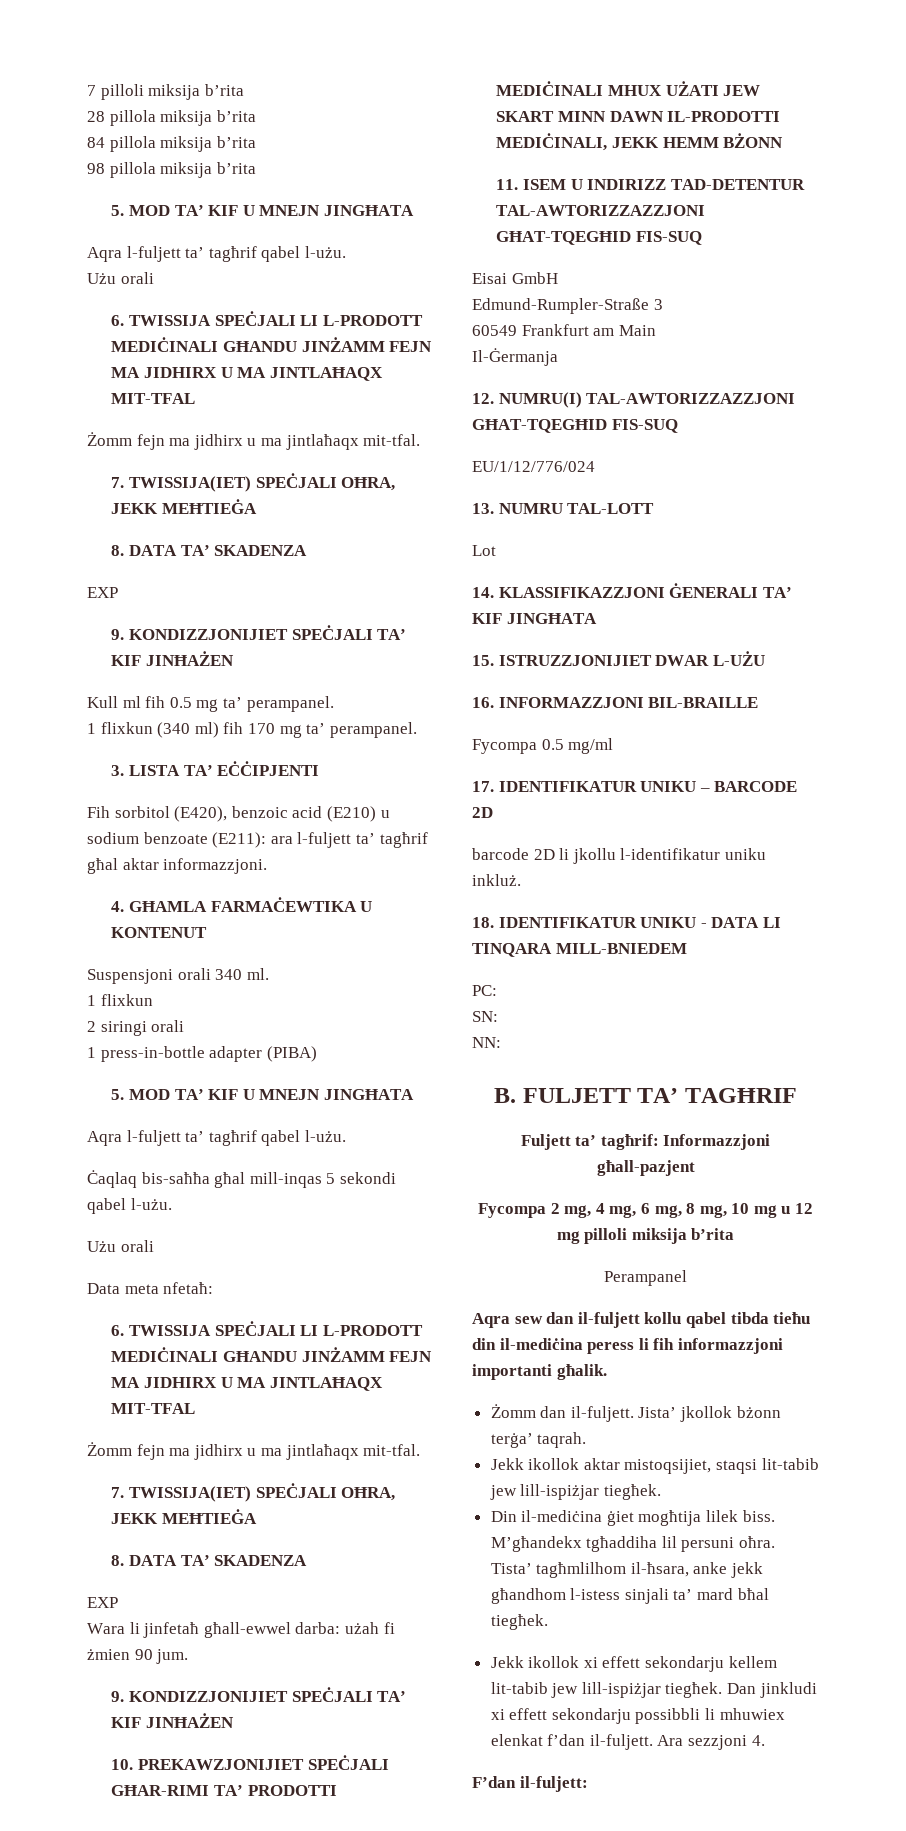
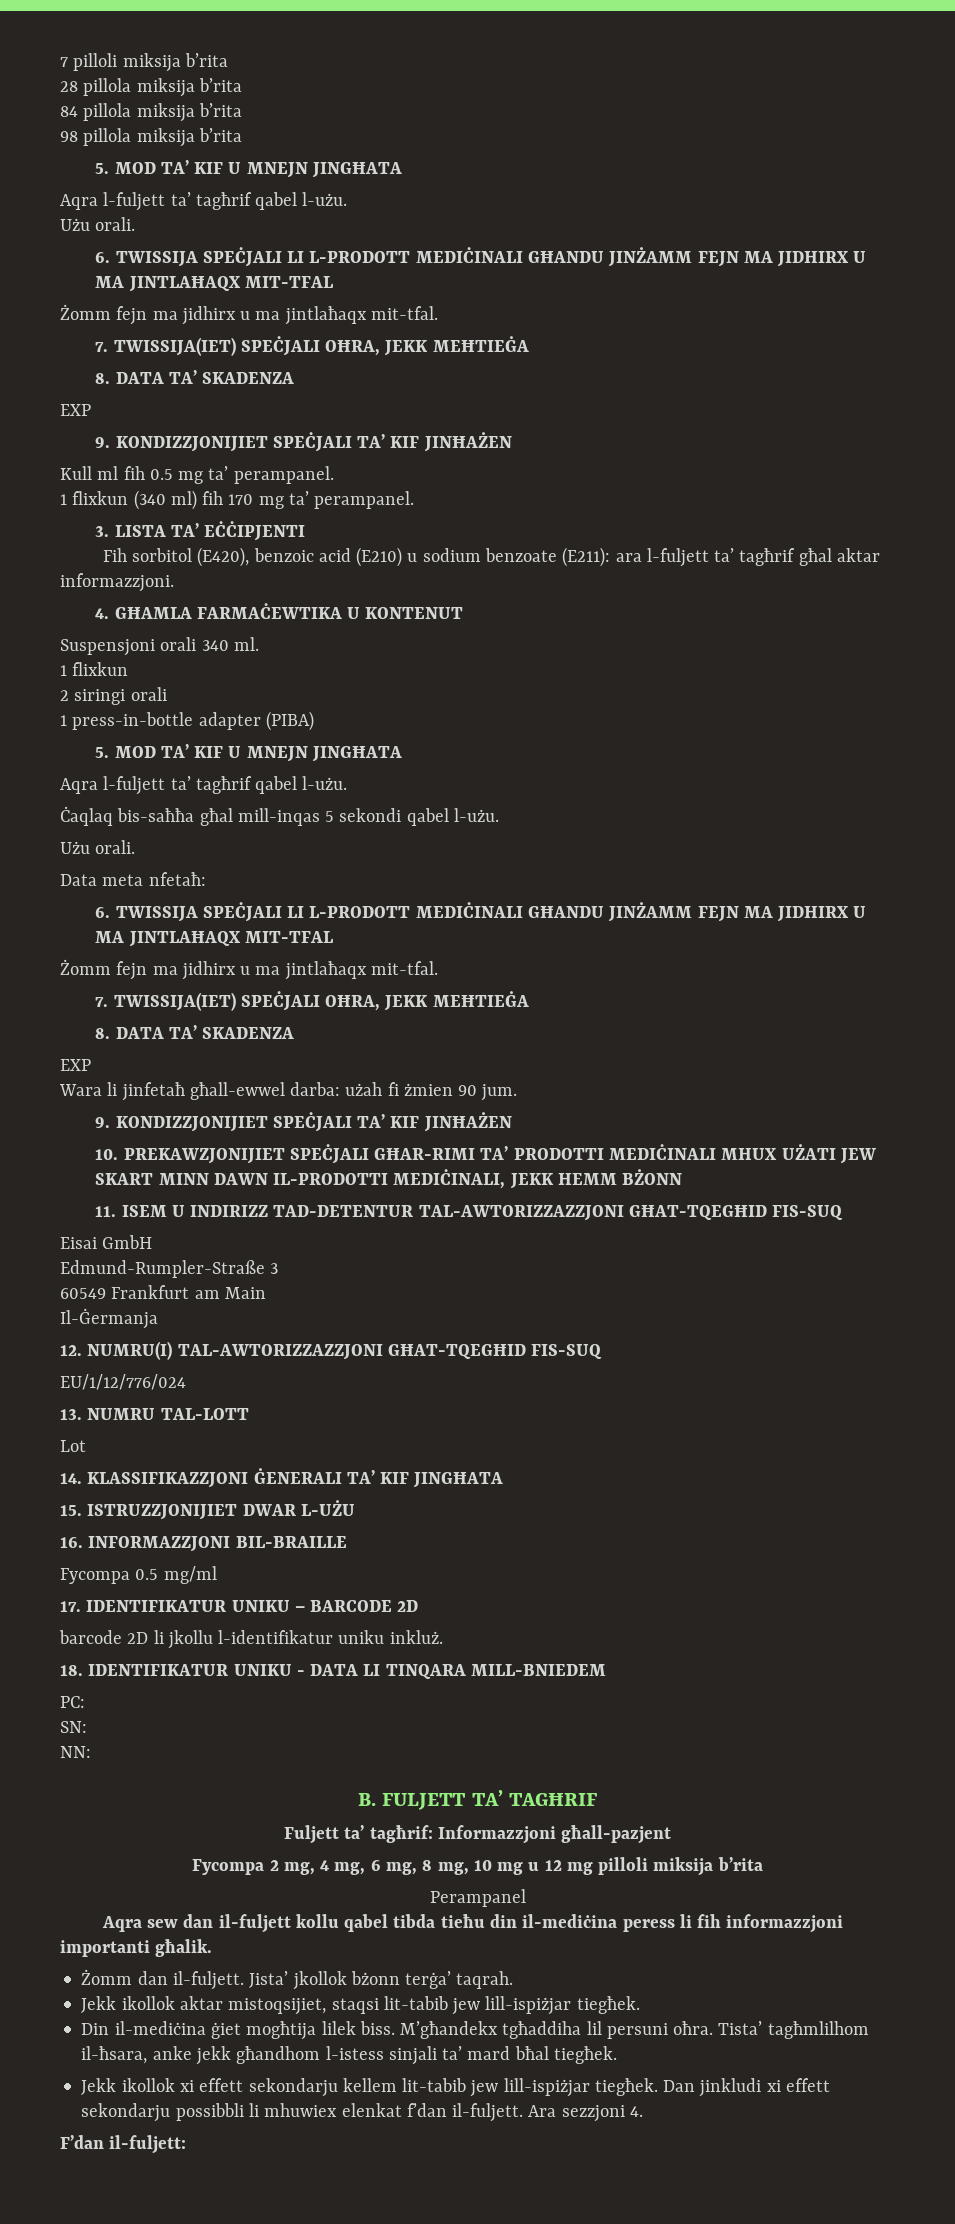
[120,272,154,284] orali -> [95,217,136,231] orali.
[120,1240,154,1252] orali -> [95,840,136,854] orali.

